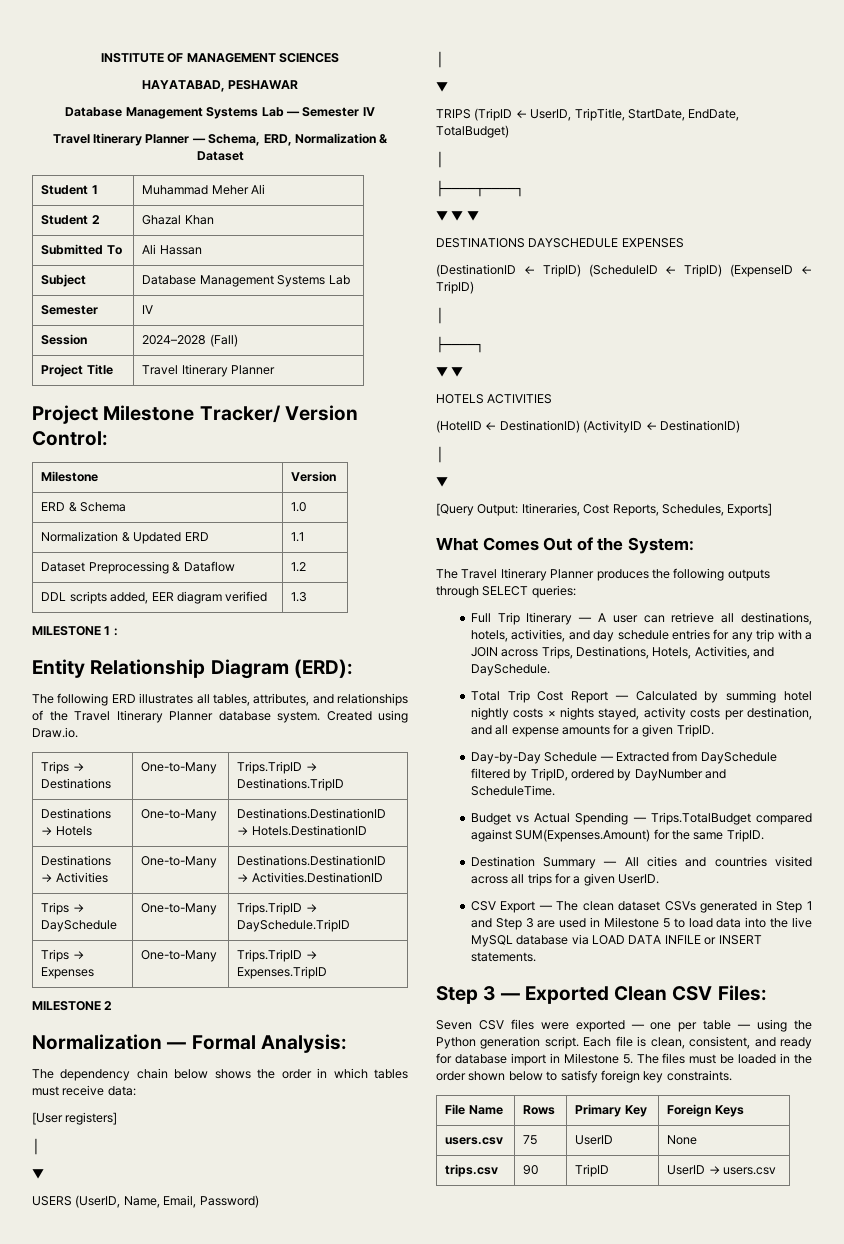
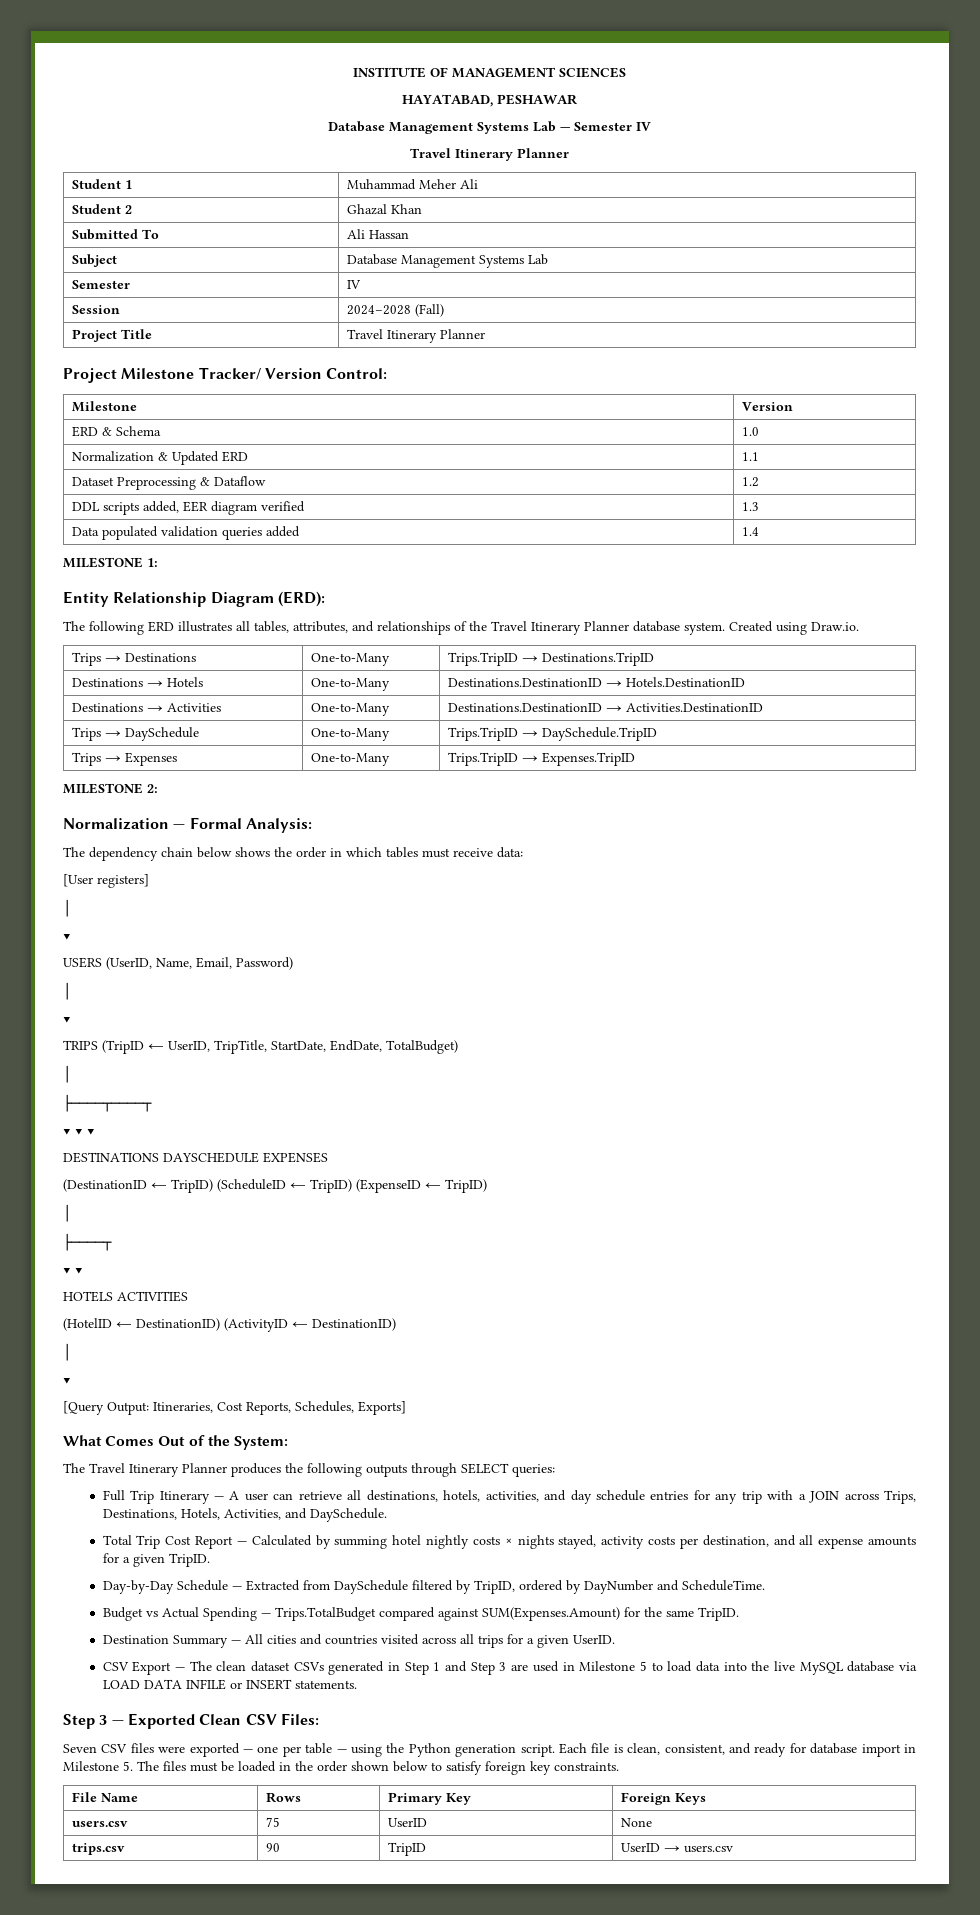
[191,133,389,146] [196,151,244,161] — Schema, ERD, Normalization & Dataset -> (569, 153) none
[32,626,118,636] // MILESTONE 1 : -> [71,526,300,540] [741,527,759,536] [63,557,158,568] // Data populated validation queries added | 1.4 // MILESTONE 1:
[104,1001,113,1010] 2 -> [147,784,158,793] 2:
[436,180,524,197] ├────┬────┐ -> [63,1094,152,1112] ├────┬────┬
[436,336,484,353] ├────┐ -> [63,1233,112,1251] ├────┬

